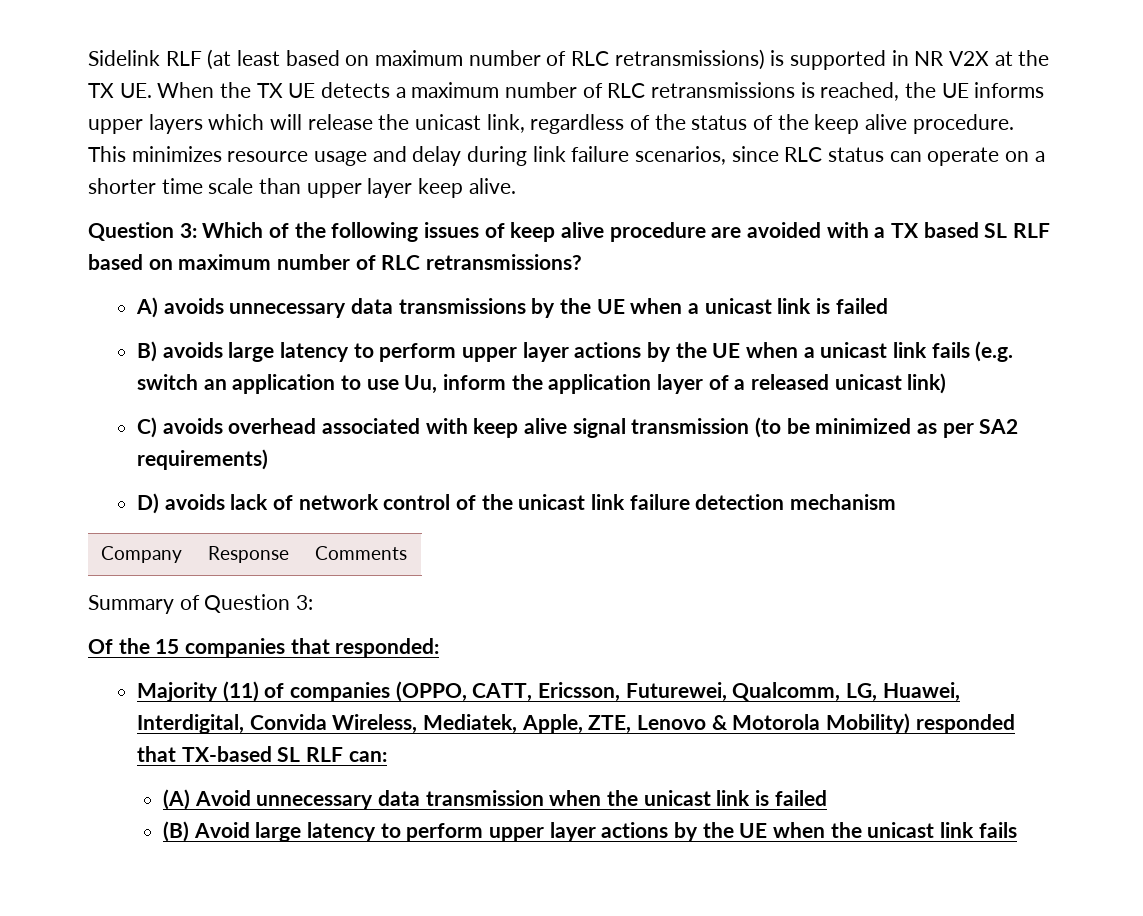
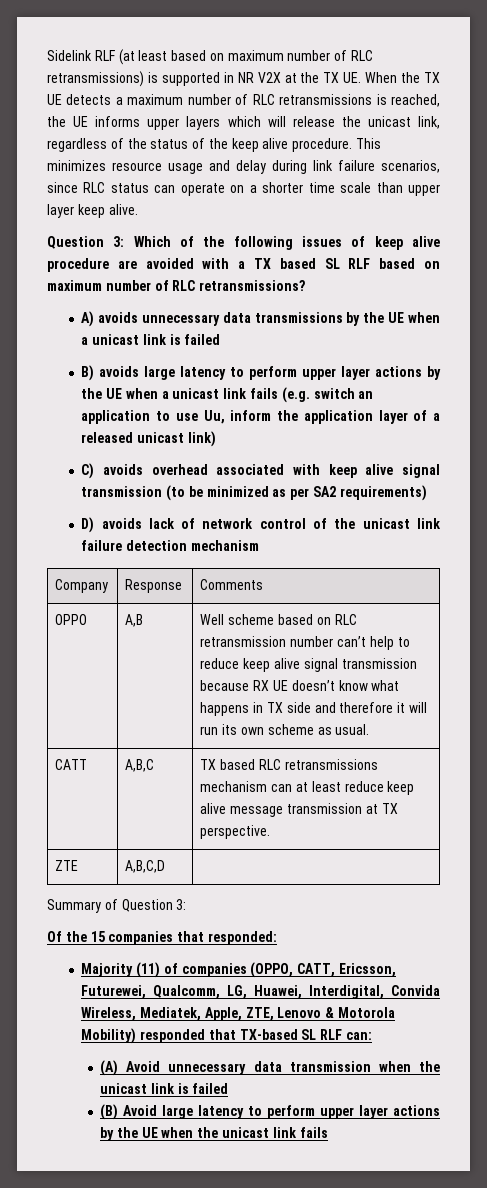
(407, 553) none -> [55,614,88,625] [125,614,144,627] [200,614,357,625] [200,636,410,650] [200,658,417,672] [200,680,400,691] [200,702,427,716] [200,724,370,735] [55,759,88,770] [125,759,155,772] [200,759,378,770] [200,781,415,795] [200,803,398,817] [200,825,271,839] [55,860,79,871] [125,860,166,873] // OPPO | A,B | Well scheme based on RLC retransmission number can’t help to reduce keep alive signal transmission because RX UE doesn’t know what happens in TX side and therefore it will run its own scheme as usual. // CATT | A,B,C | TX based RLC retransmissions mechanism can at least reduce keep alive message transmission at TX perspective. // ZTE | A,B,C,D |

